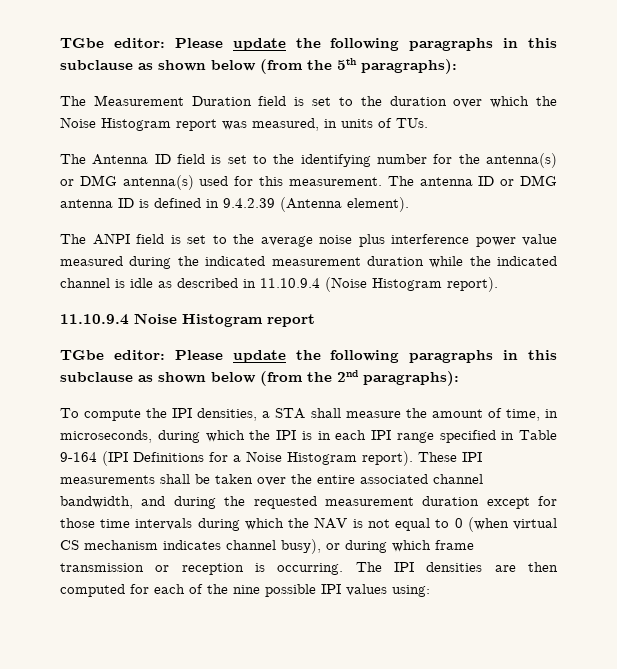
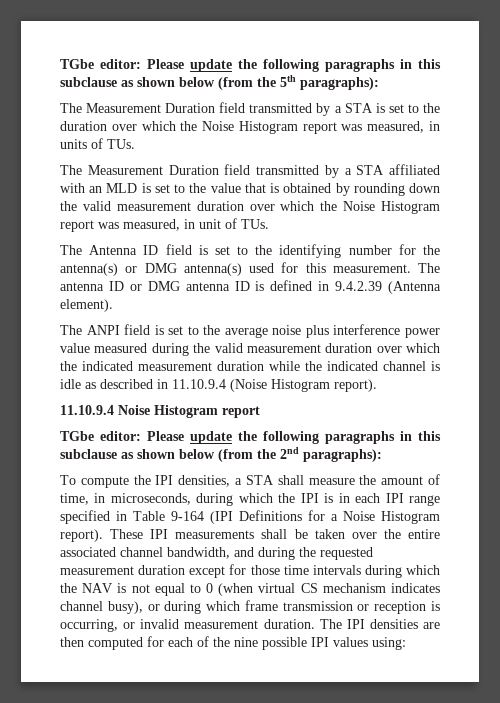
(287, 101) none -> [249,103,373,116] transmitted by a STA
(428, 123) none -> [60,164,440,178] [60,183,440,196] [60,201,440,214] [60,218,269,232] // The Measurement Duration field transmitted by a STA affiliated with an MLD is set to the value that is obtained by rounding down the valid measurement duration over which the Noise Histogram report was measured, in unit of TUs.
(199, 261) none -> [214,343,440,353] [60,361,77,371] valid measurement duration over which the
[277,563,344,575] occurring. -> [60,619,315,632] occurring, or invalid measurement duration.

